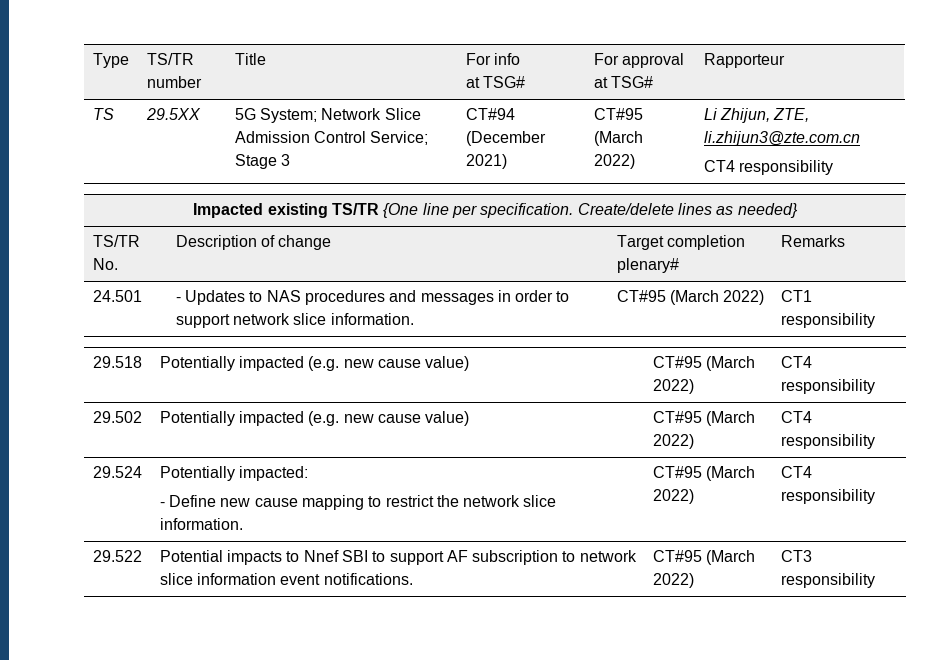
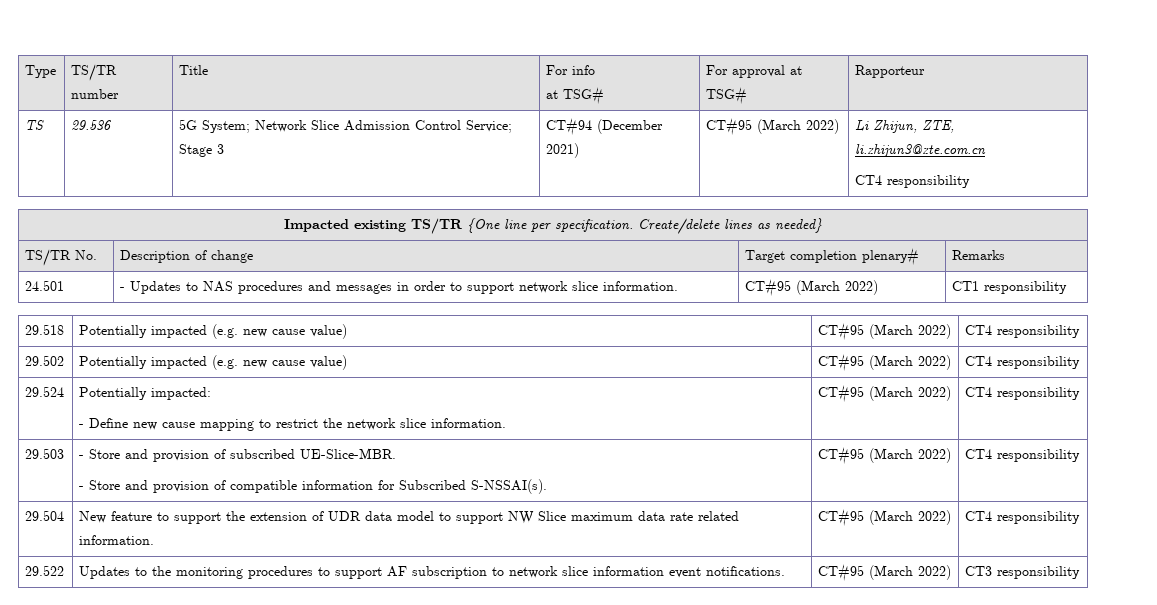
[145,108,201,120] 29.5XX -> [71,120,112,130] 29.536
[92,550,142,562] [159,550,368,565] 29.522 | Potential impacts to Nnef SBI -> [25,448,65,459] [79,448,397,462] [79,479,548,494] [818,447,952,465] [965,449,1081,462] [25,510,65,521] [79,511,740,524] [79,535,155,545] [818,509,952,527] [965,511,1081,524] [25,565,65,576] [79,566,314,579] 29.503 | - Store and provision of subscribed UE-Slice-MBR. // - Store and provision of compatible information for Subscribed S-NSSAI(s). | CT#95 (March 2022) | CT4 responsibility // 29.504 | New feature to support the extension of UDR data model to support NW Slice maximum data rate related information. | CT#95 (March 2022) | CT4 responsibility // 29.522 | Updates to the monitoring procedures

